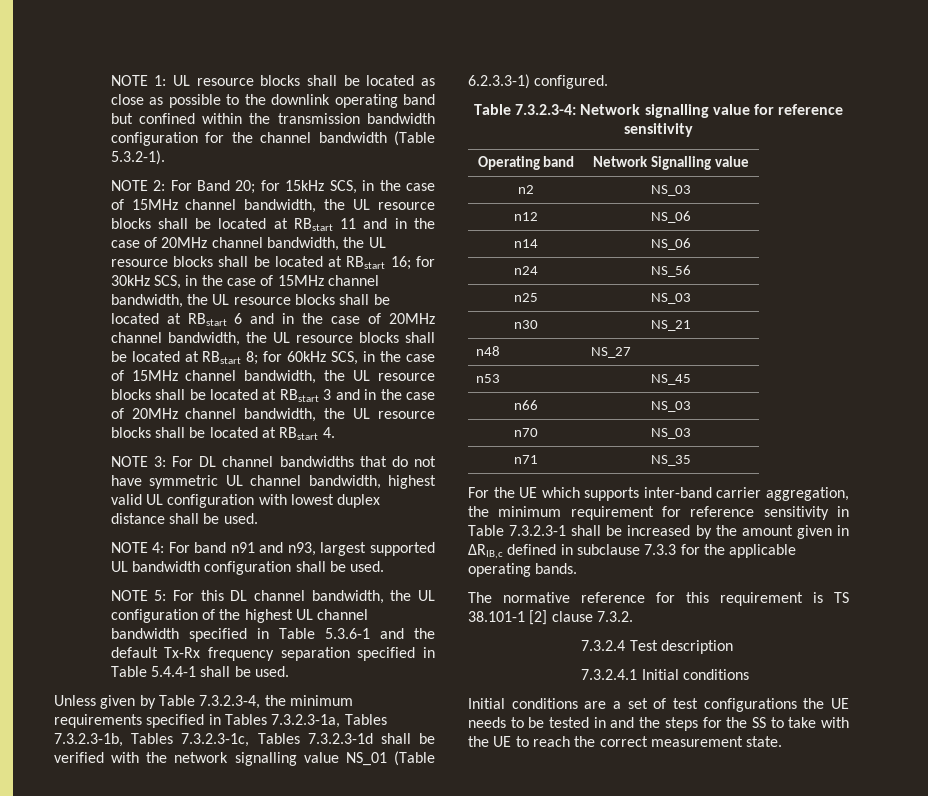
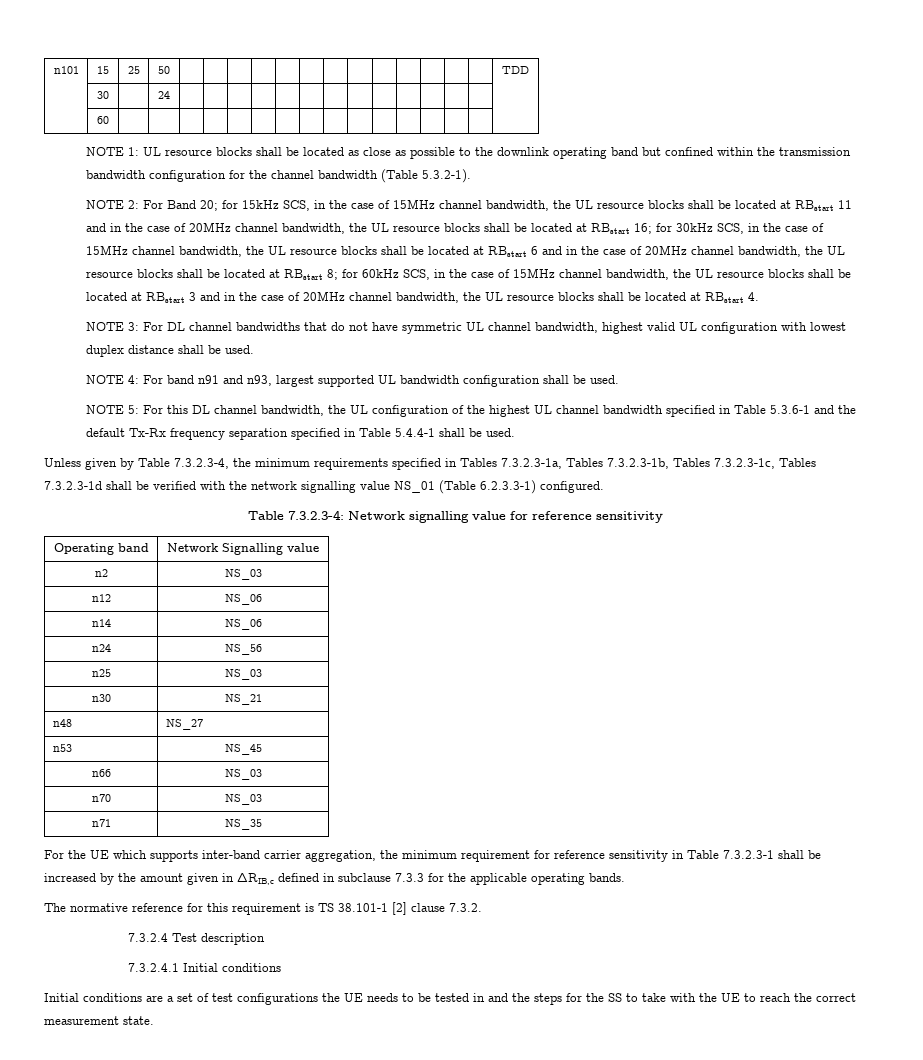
(110, 80) none -> [53,66,79,74] [97,66,109,74] [127,66,140,74] [158,66,170,74] [502,66,529,74] [97,91,109,99] [158,91,170,99] [97,116,109,124] n101 | 15 | 25 | 50 | | | | | | | | | | | | | | TDD // | 30 | | 24 | | | | | | | | | | | | | | // | 60 | | | | | | | | | | | | | | | | //

